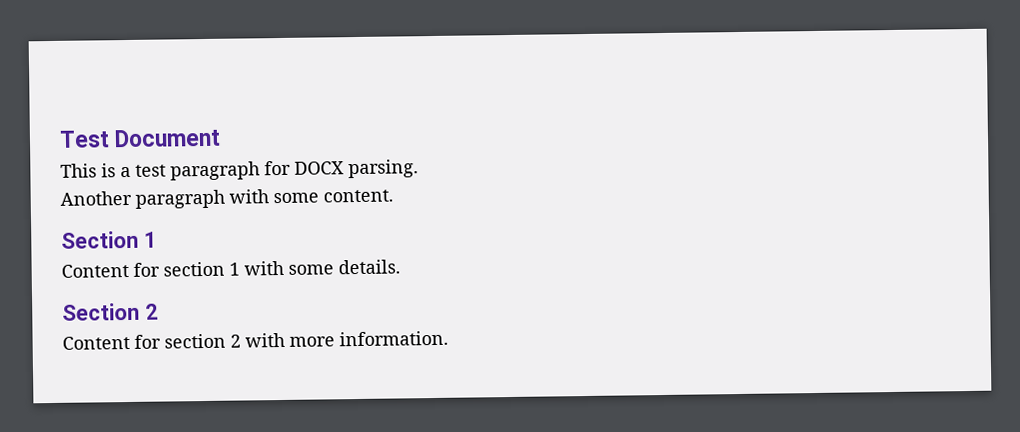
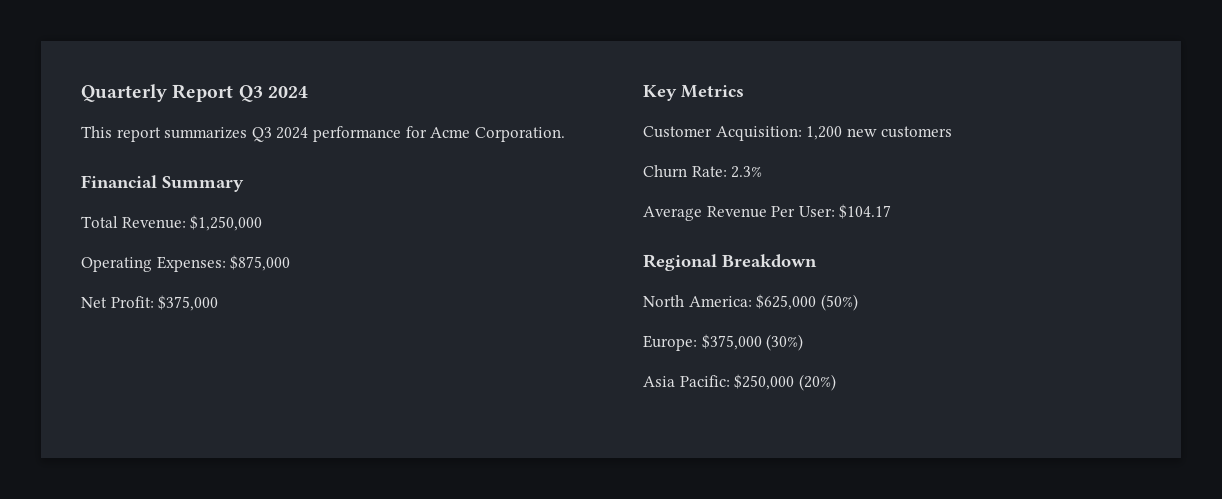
[59,128,222,148] [60,159,419,181] [60,189,394,209] [61,230,157,249] [61,259,401,278] [62,302,158,321] [62,330,449,350] Test Document // This is a test paragraph for DOCX parsing. // Another paragraph with some content. // Section 1 // Content for section 1 with some details. // Section 2 // Content for section 2 with more information. -> [81,84,308,102] [81,126,565,142] [81,175,244,192] [81,215,263,231] [81,255,291,272] [81,295,219,311] [643,85,744,101] [643,126,953,141] [643,165,763,178] [643,204,892,221] [643,254,817,271] [643,294,858,311] [643,334,804,351] [643,374,836,391] Quarterly Report Q3 2024 // This report summarizes Q3 2024 performance for Acme Corporation. // Financial Summary // Total Revenue: $1,250,000 // Operating Expenses: $875,000 // Net Profit: $375,000 // Key Metrics // Customer Acquisition: 1,200 new customers // Churn Rate: 2.3% // Average Revenue Per User: $104.17 // Regional Breakdown // North America: $625,000 (50%) // Europe: $375,000 (30%) // Asia Pacific: $250,000 (20%)

